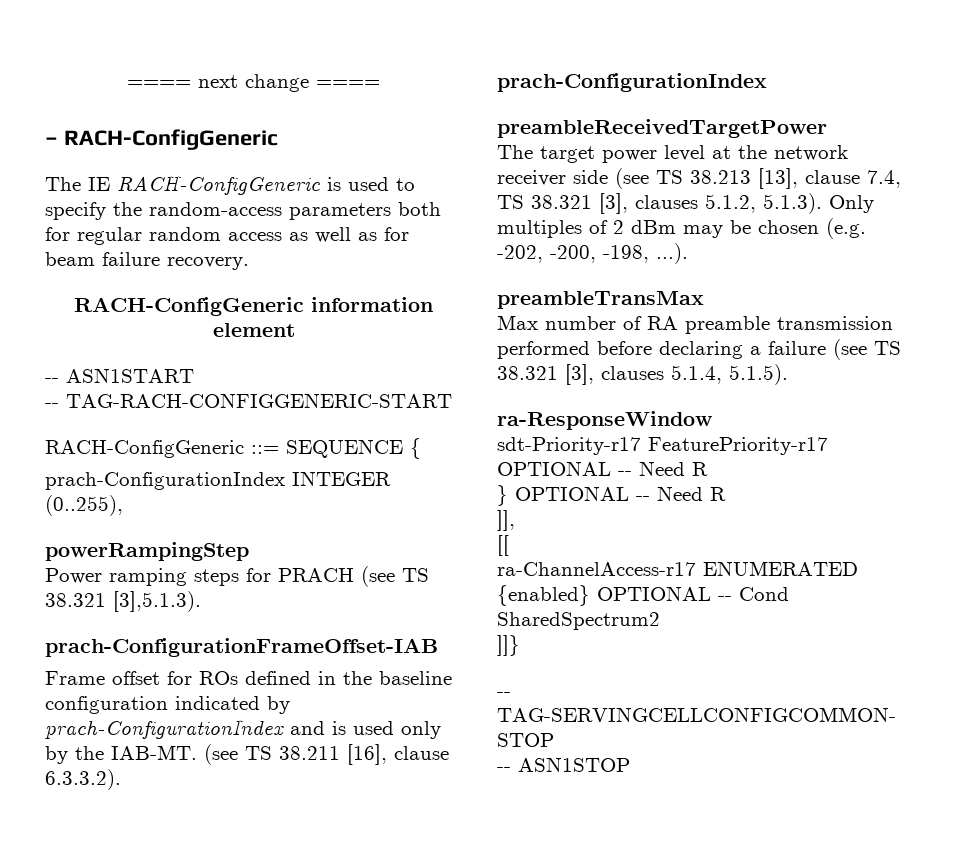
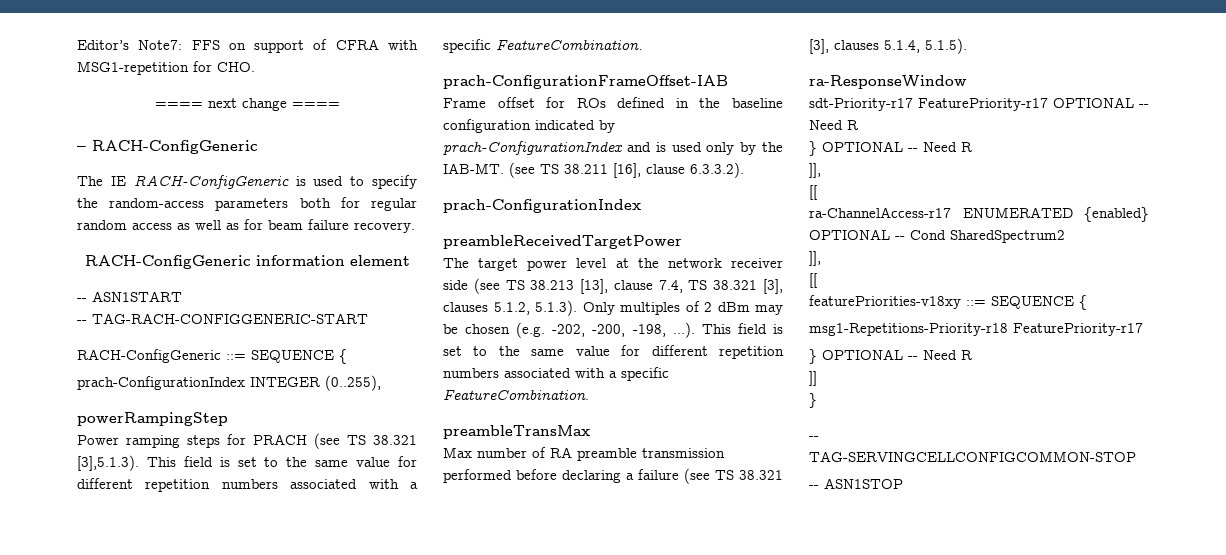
(127, 84) none -> [77,39,418,53] [77,61,255,75] Editor’s Note7: FFS on support of CFRA with MSG1-repetition for CHO. //
(201, 601) none -> [146,456,417,467] [77,478,418,492] [443,39,643,53] This field is set to the same value for different repetition numbers associated with a specific FeatureCombination.
(688, 253) none -> [701,323,783,334] [443,345,784,359] [443,367,669,381] [443,389,589,400] This field is set to the same value for different repetition numbers associated with a specific FeatureCombination.
[497,635,520,656] ]]} -> [809,251,821,266] [809,273,817,288] [809,295,1087,310] [809,323,1143,336] [809,349,972,364] [809,371,817,386] [809,393,817,408] ]], // [[ // featurePriorities-v18xy ::= SEQUENCE { // msg1-Repetitions-Priority-r18 FeaturePriority-r17 // } OPTIONAL -- Need R // ]] // }

